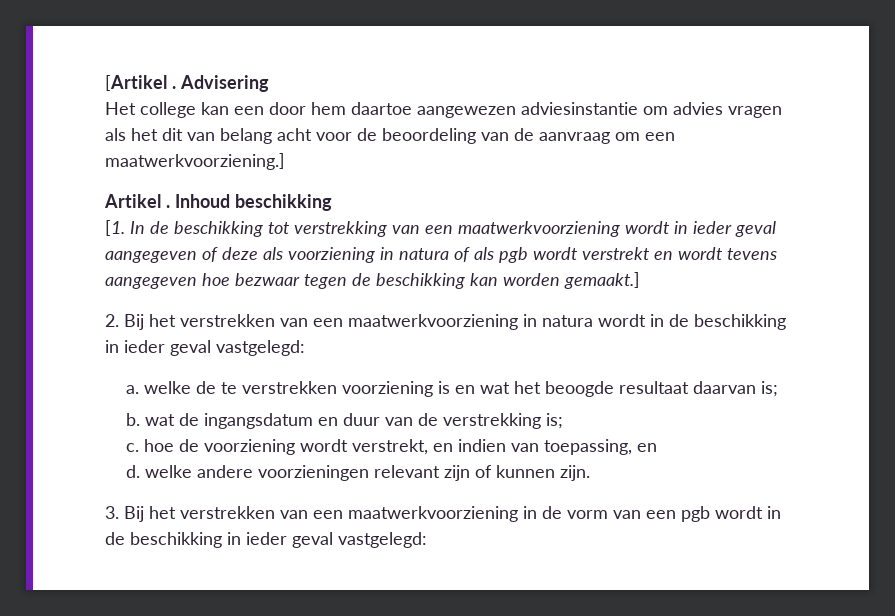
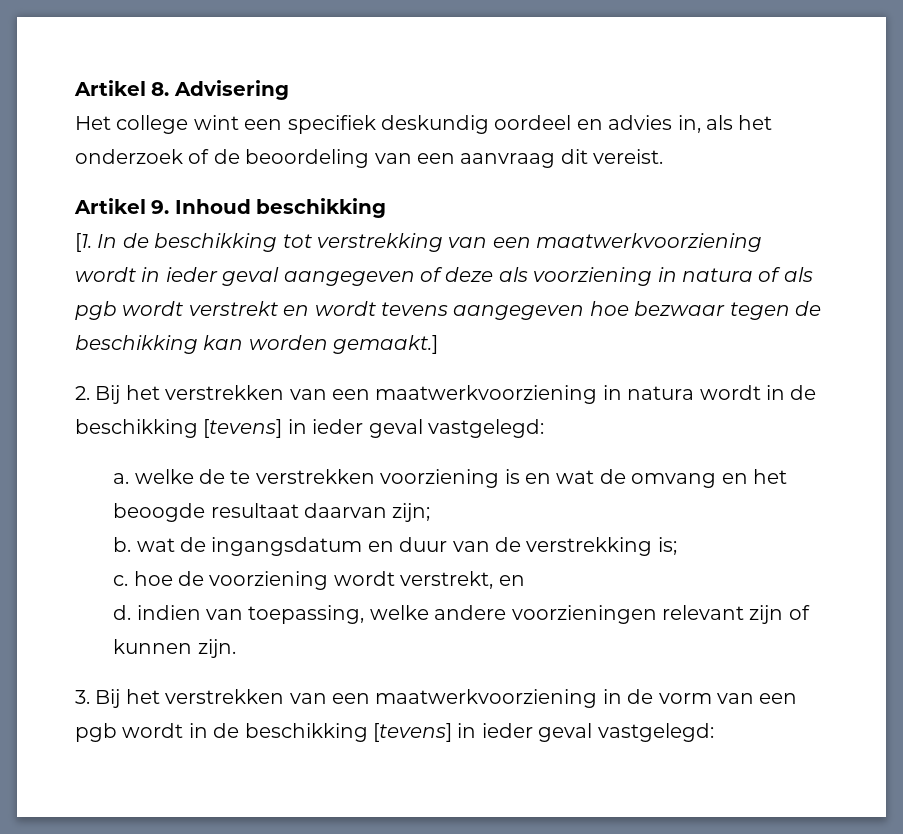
[105,75,176,91] [Artikel . -> [74,80,170,96] Artikel 8.
[201,102,782,118] [105,128,675,144] [105,153,285,170] [104,194,170,208] kan een door hem daartoe aangewezen adviesinstantie om advies vragen als het dit van belang acht voor de beoordeling van de aanvraag om een maatwerkvoorziening.] // Artikel . -> [193,115,773,134] [75,149,664,168] [74,198,170,214] wint een specifiek deskundig oordeel en advies in, als het onderzoek of de beoordeling van een aanvraag dit vereist. // Artikel 9.
(786, 322) none -> [203,419,283,438] [tevens]
(510, 388) none -> [599,469,748,488] de omvang en
[760,381,778,397] is; -> [392,503,431,522] zijn;
(453, 447) none -> [113,605,132,620] // d.
[636,443,657,452] [125,465,140,478] en // d. -> (365, 614) none
(222, 540) none -> [373,723,452,742] [tevens]

